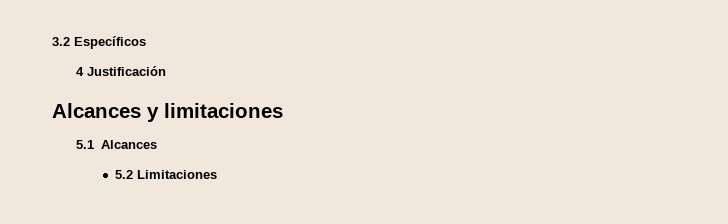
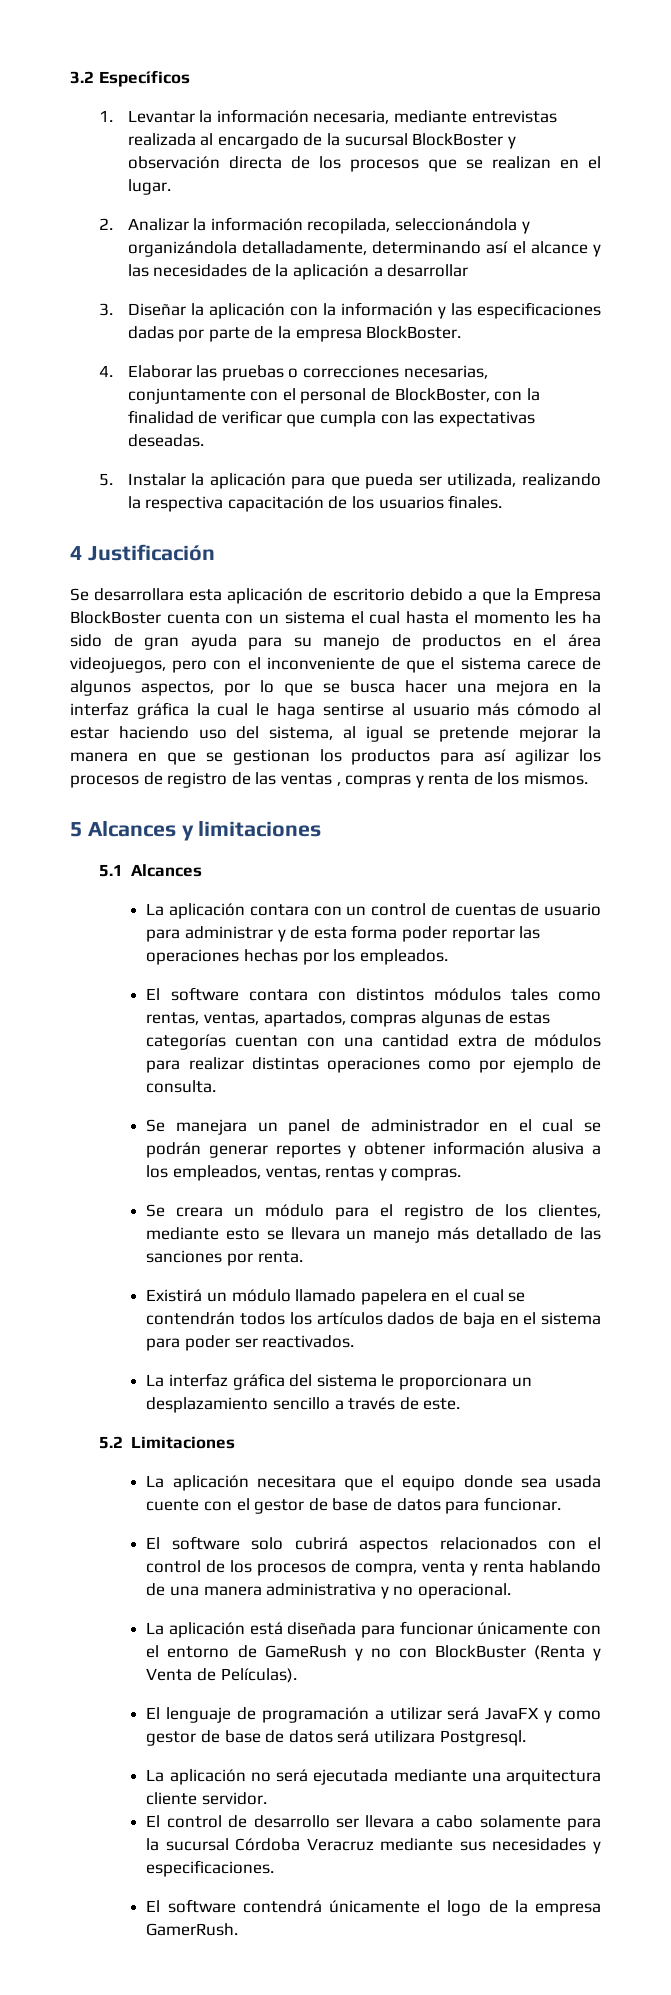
[76,66,167,76] 4 Justificación // -> [98,109,557,124] [127,133,516,149] [127,156,602,172] [127,179,171,195] [98,217,530,234] [127,241,601,257] [127,264,469,280] [98,302,601,319] [127,326,462,342] [98,365,488,381] [127,388,540,404] [127,410,535,427] [127,434,204,447] [98,473,601,489] [127,495,503,512] [70,544,215,561] [70,588,602,604] [70,611,602,624] [70,634,601,650] [70,657,601,673] [70,680,601,696] [70,702,601,719] [70,726,601,742] [70,749,601,765] [70,772,589,788] [70,822,82,837] 1. Levantar la información necesaria, mediante entrevistas realizada al encargado de la sucursal BlockBoster y observación directa de los procesos que se realizan en el lugar. // 2. Analizar la información recopilada, seleccionándola y organizándola detalladamente, determinando así el alcance y las necesidades de la aplicación a desarrollar // 3. Diseñar la aplicación con la información y las especificaciones dadas por parte de la empresa BlockBoster. // 4. Elaborar las pruebas o correcciones necesarias, conjuntamente con el personal de BlockBoster, con la finalidad de verificar que cumpla con las expectativas deseadas. // 5. Instalar la aplicación para que pueda ser utilizada, realizando la respectiva capacitación de los usuarios finales. // 4 Justificación // Se desarrollara esta aplicación de escritorio debido a que la Empresa BlockBoster cuenta con un sistema el cual hasta el momento les ha sido de gran ayuda para su manejo de productos en el área videojuegos, pero con el inconveniente de que el sistema carece de algunos aspectos, por lo que se busca hacer una mejora en la interfaz gráfica la cual le haga sentirse al usuario más cómodo al estar haciendo uso del sistema, al igual se pretende mejorar la manera en que se gestionan los productos para así agilizar los procesos de registro de las ventas , compras y renta de los mismos. // 5
[115,170,218,179] 5.2 Limitaciones -> [146,903,601,919] [146,925,541,942] [146,949,448,965] [146,987,601,1001] [146,1011,550,1027] [146,1034,601,1050] [146,1057,601,1073] [146,1080,217,1093] [146,1119,602,1135] [146,1141,602,1158] [146,1165,462,1181] [146,1204,601,1220] [146,1227,601,1243] [146,1250,303,1266] [146,1289,526,1305] [146,1312,601,1328] [146,1335,355,1351] [146,1373,532,1390] [146,1397,461,1413] [98,1436,236,1449] [146,1475,602,1491] [146,1497,561,1514] [146,1536,601,1553] [146,1560,601,1576] [146,1583,511,1599] [146,1621,602,1638] [146,1645,601,1661] [146,1668,297,1683] [146,1707,601,1723] [146,1730,526,1746] [146,1769,601,1785] [146,1792,268,1805] [146,1815,602,1831] [146,1838,601,1854] [146,1860,275,1877] [146,1899,601,1916] [146,1923,239,1936] La aplicación contara con un control de cuentas de usuario para administrar y de esta forma poder reportar las operaciones hechas por los empleados. // El software contara con distintos módulos tales como rentas, ventas, apartados, compras algunas de estas categorías cuentan con una cantidad extra de módulos para realizar distintas operaciones como por ejemplo de consulta. // Se manejara un panel de administrador en el cual se podrán generar reportes y obtener información alusiva a los empleados, ventas, rentas y compras. // Se creara un módulo para el registro de los clientes, mediante esto se llevara un manejo más detallado de las sanciones por renta. // Existirá un módulo llamado papelera en el cual se contendrán todos los artículos dados de baja en el sistema para poder ser reactivados. // La interfaz gráfica del sistema le proporcionara un desplazamiento sencillo a través de este. // 5.2 Limitaciones // La aplicación necesitara que el equipo donde sea usada cuente con el gestor de base de datos para funcionar. // El software solo cubrirá aspectos relacionados con el control de los procesos de compra, venta y renta hablando de una manera administrativa y no operacional. // La aplicación está diseñada para funcionar únicamente con el entorno de GameRush y no con BlockBuster (Renta y Venta de Películas). // El lenguaje de programación a utilizar será JavaFX y como gestor de base de datos será utilizara Postgresql. // La aplicación no será ejecutada mediante una arquitectura cliente servidor. // El control de desarrollo ser llevara a cabo solamente para la sucursal Córdoba Veracruz mediante sus necesidades y especificaciones. // El software contendrá únicamente el logo de la empresa GamerRush.

